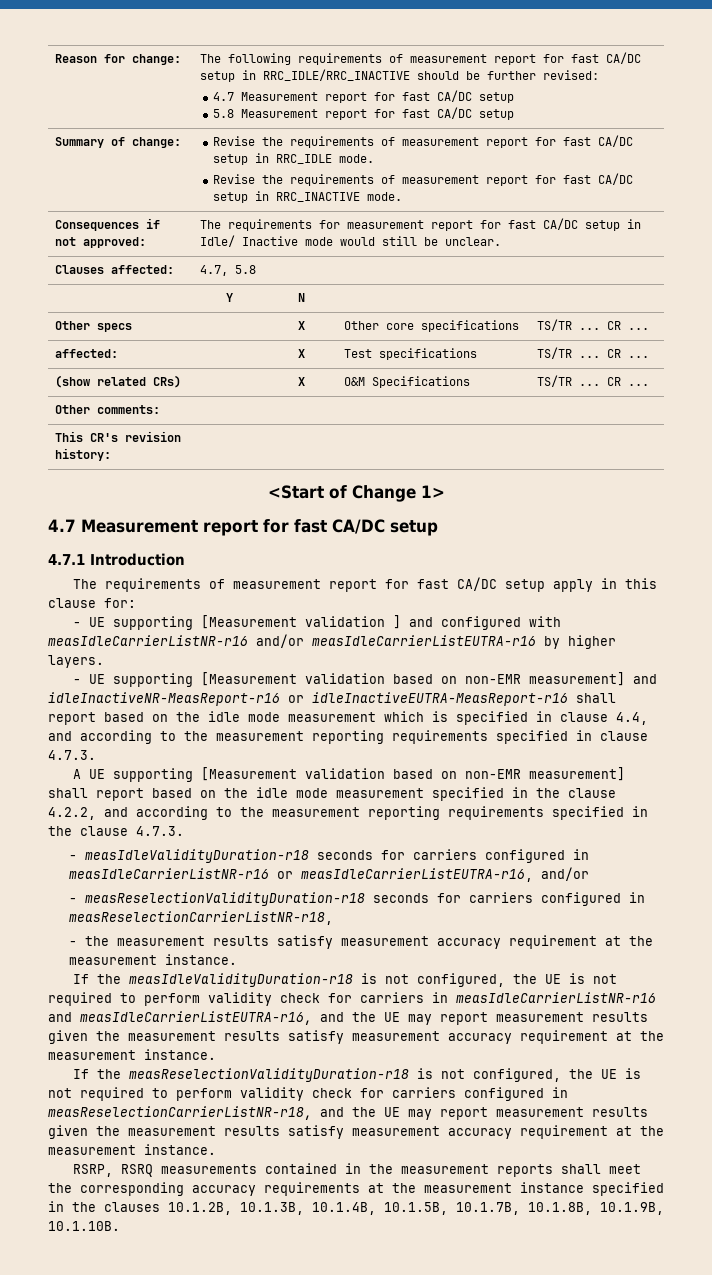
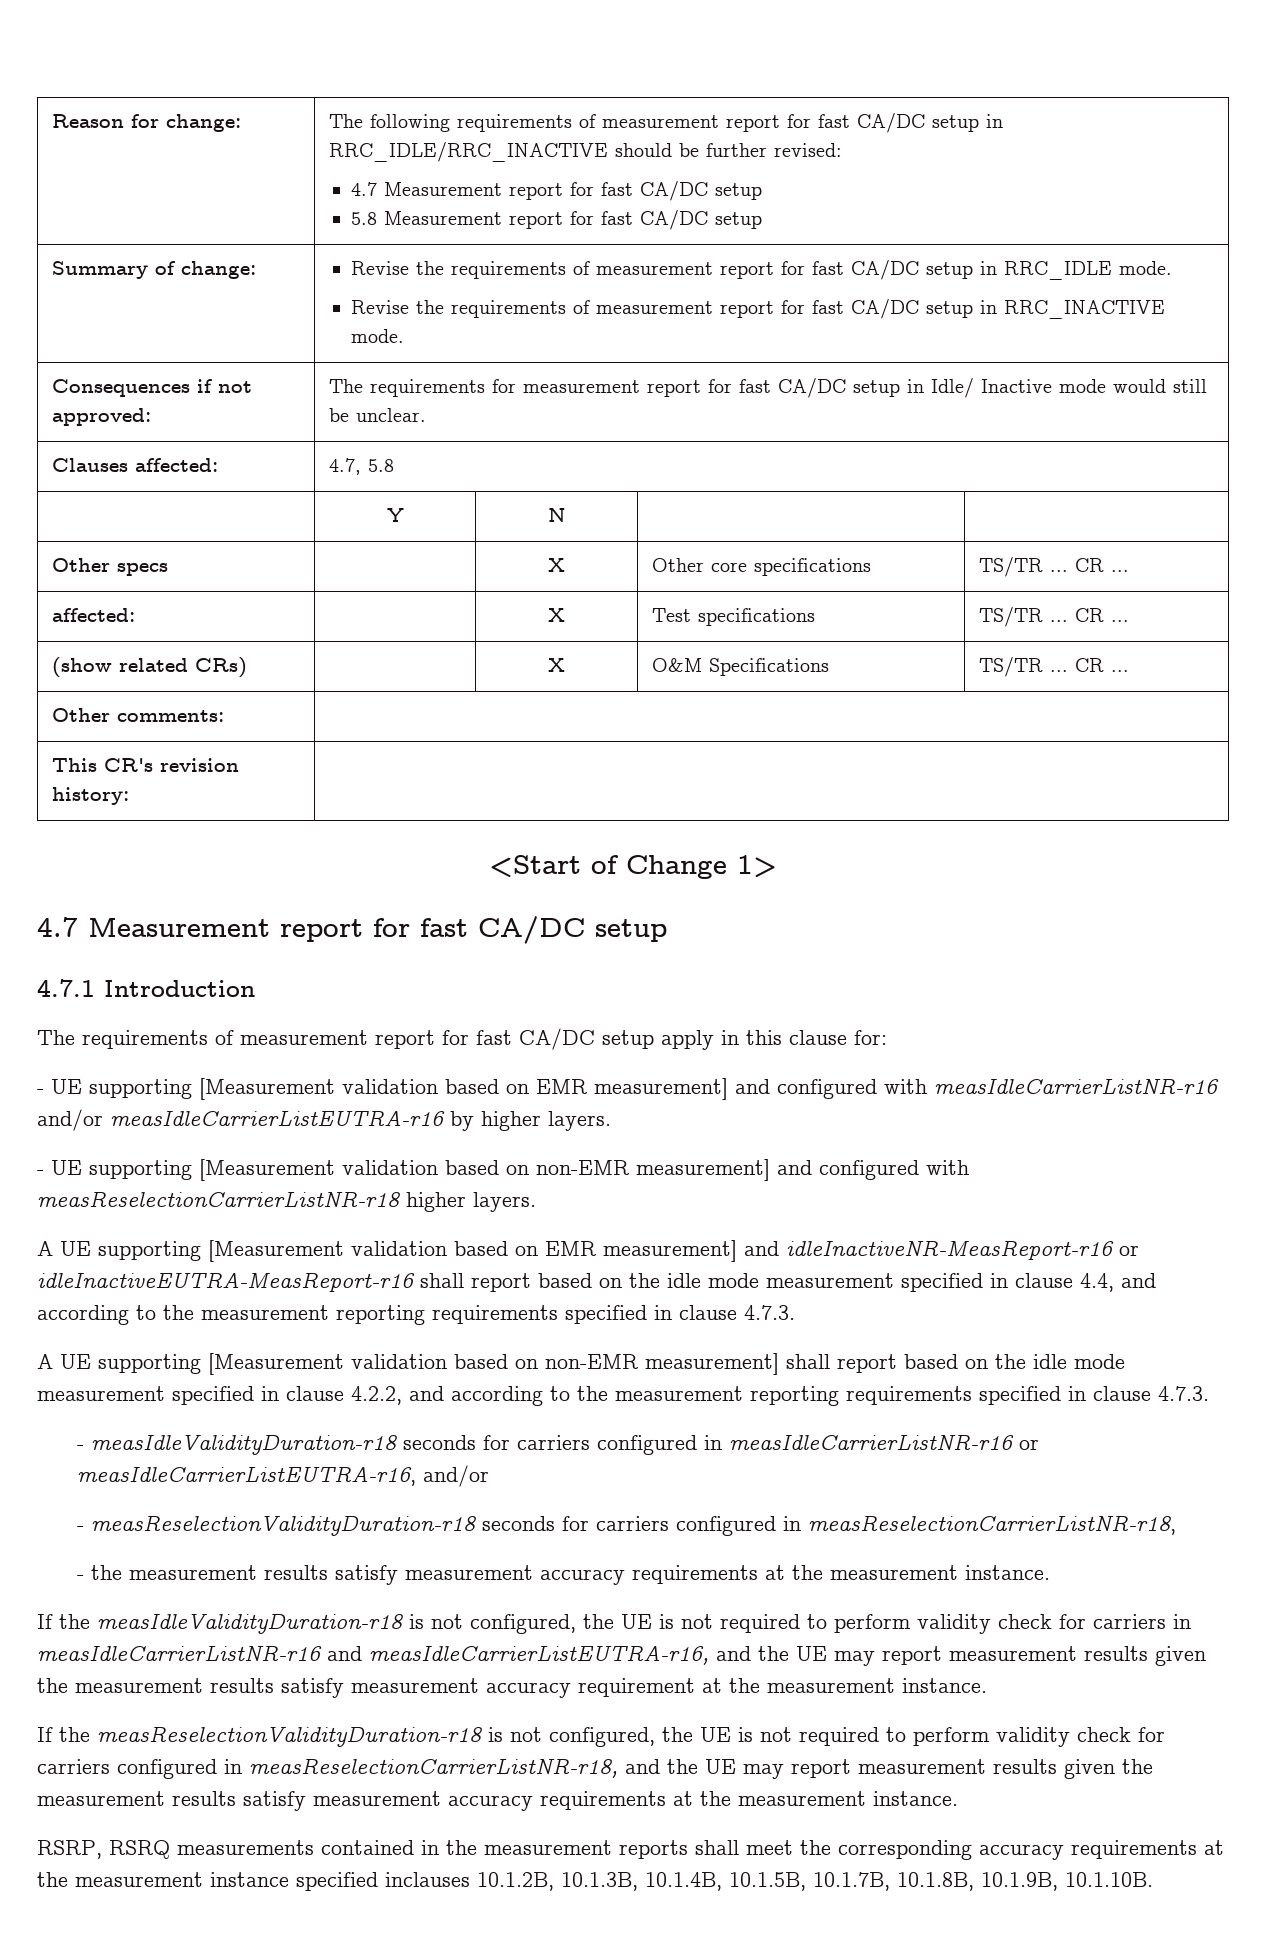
[392,615,401,629] ] -> [445,1078,728,1100] based on EMR measurement]
(657, 679) none -> [819,1160,969,1180] [37,1191,536,1212] [37,1240,779,1262] configured with measReselectionCarrierListNR-r18 higher layers. // A UE supporting [Measurement validation based on EMR measurement] and
[384,711,448,722] which is -> (894, 1280) none
[536,788,560,798] the -> (279, 1393) none
[48,826,72,836] the -> (1086, 1393) none
[509,935,598,949] requirement -> [631,1565,758,1584] requirements
[520,1125,608,1139] requirement -> [540,1791,666,1810] requirements
[48,1201,160,1212] in the clauses -> [385,1872,470,1887] inclauses

